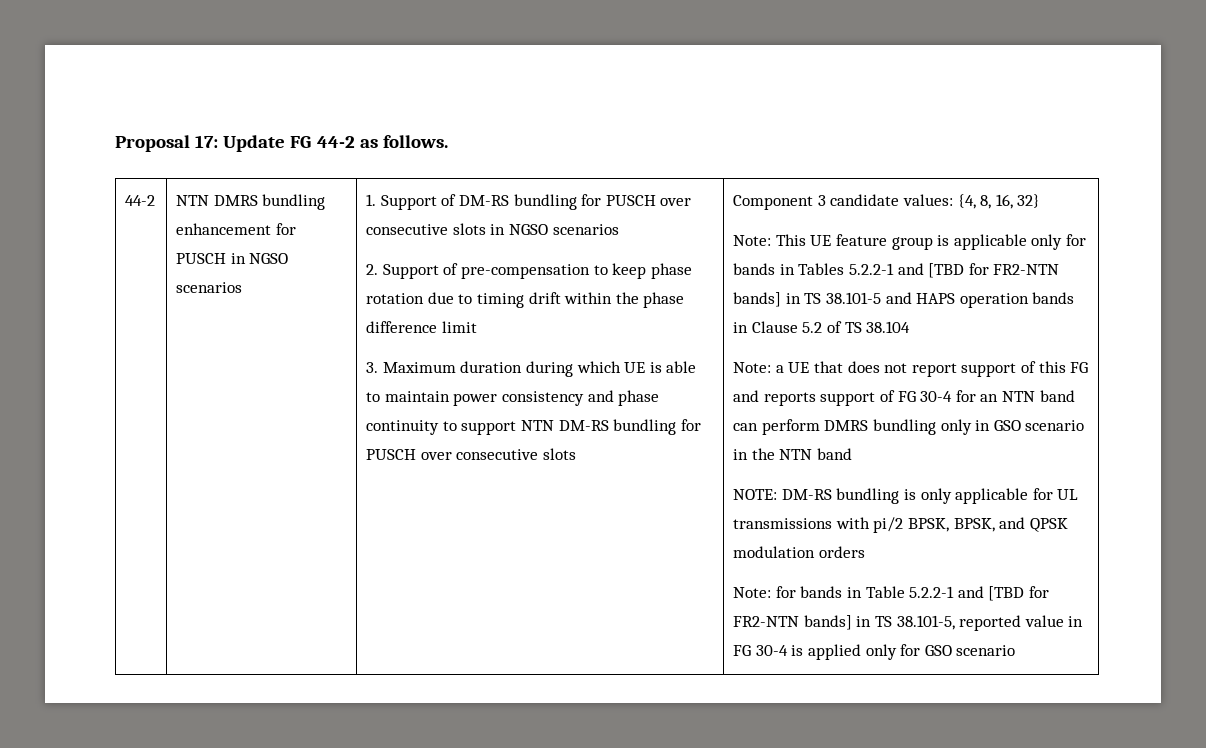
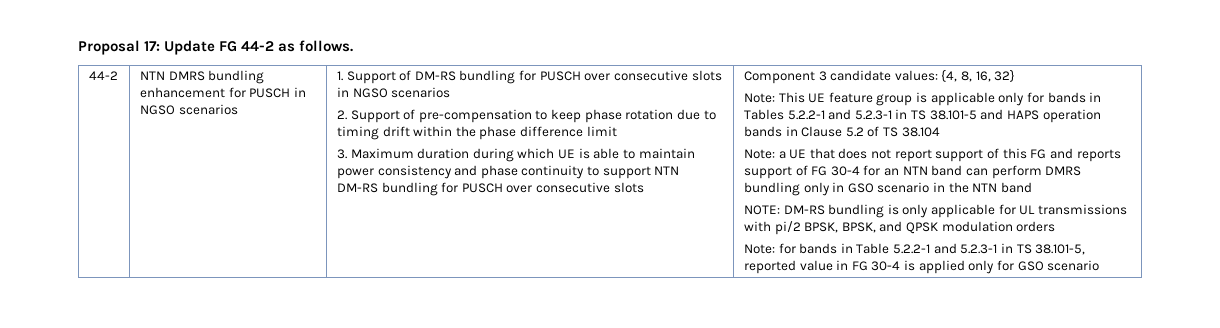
[928,263,1060,278] [733,292,782,307] [TBD for FR2-NTN bands] -> [854,110,892,120] 5.2.3-1
[988,586,1049,601] [733,615,852,630] [TBD for FR2-NTN bands] -> [960,244,998,254] 5.2.3-1

